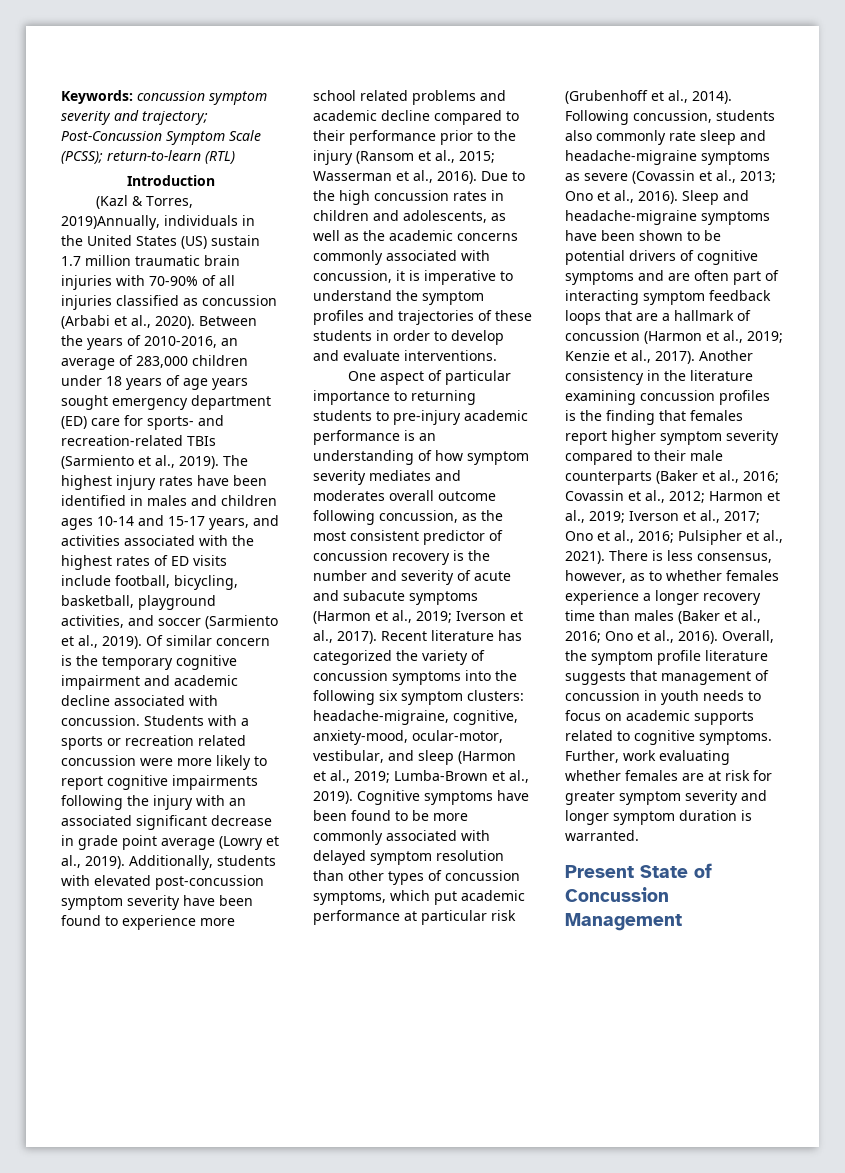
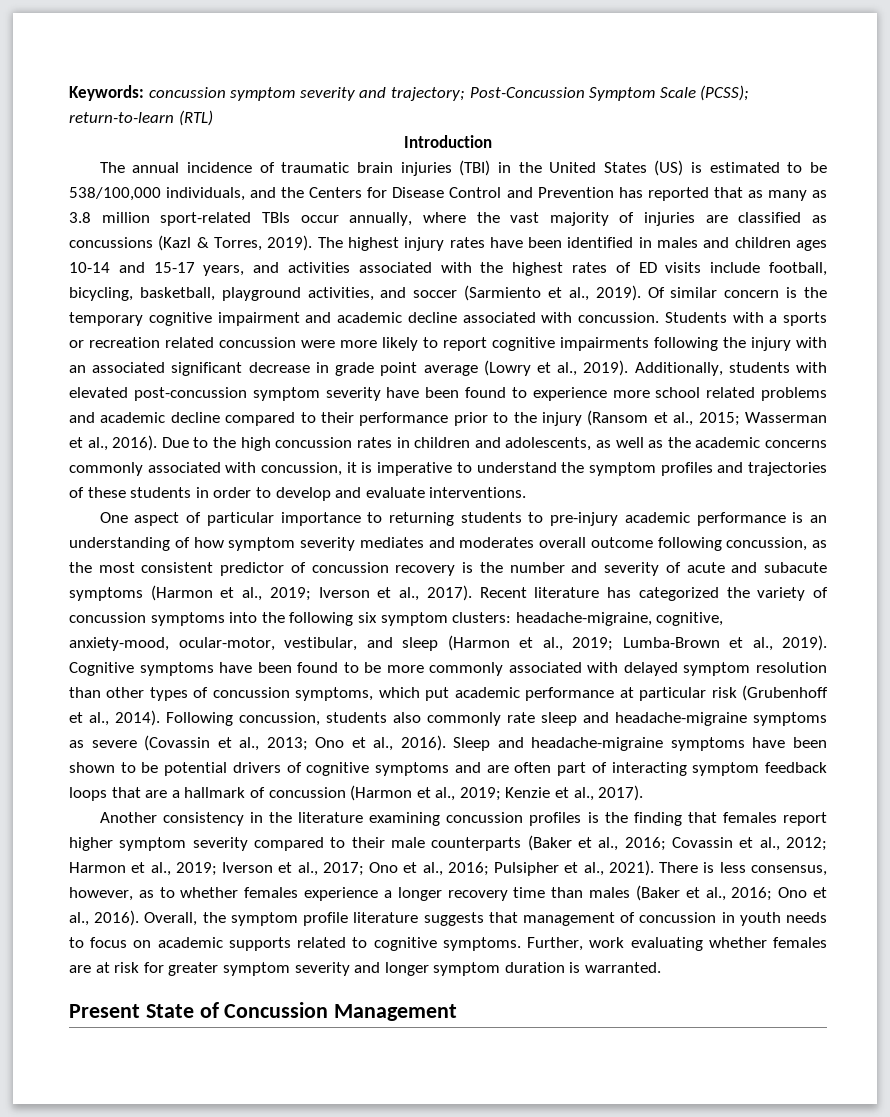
[96,195,194,209] [61,215,238,230] (Kazl & Torres, 2019)Annually, individuals -> [99,160,491,176] The annual incidence of traumatic brain injuries (TBI)
[211,235,260,246] [61,255,240,266] [61,275,235,290] [61,295,277,310] [61,315,257,329] [61,335,238,350] [61,355,248,370] [61,375,248,390] [61,395,271,410] [61,415,224,430] [61,435,216,446] [61,455,175,469] sustain 1.7 million traumatic brain injuries with 70-90% of all injuries classified as concussion (Arbabi et al., 2020). Between the years of 2010-2016, an average of 283,000 children under 18 years of age years sought emergency department (ED) care for sports- and recreation-related TBIs (Sarmiento et al., -> [691,162,827,173] [69,187,828,201] [69,212,827,226] [69,235,262,251] is estimated to be 538/100,000 individuals, and the Centers for Disease Control and Prevention has reported that as many as 3.8 million sport-related TBIs occur annually, where the vast majority of injuries are classified as concussions (Kazl & Torres,
(695, 357) none -> (644, 793) //

